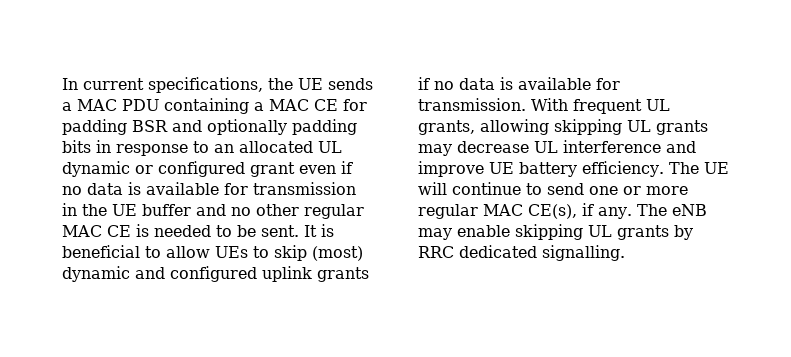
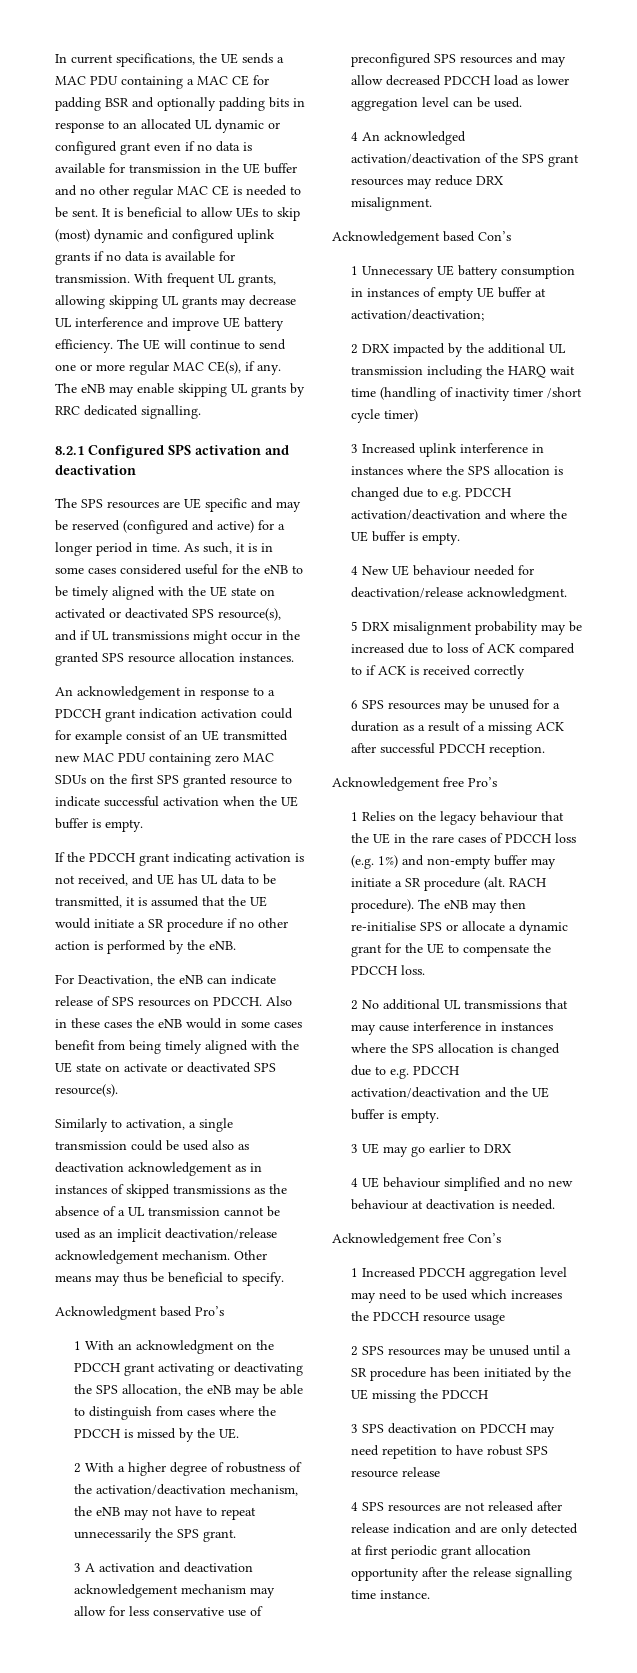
(625, 253) none -> [55,444,289,458] [55,465,136,475] [55,498,301,512] [55,520,285,534] [55,542,273,556] [55,564,303,575] [55,586,275,600] [55,608,281,621] [55,630,300,644] [55,652,294,666] [55,686,275,700] [55,708,293,722] [55,730,288,744] [55,753,274,766] [55,774,292,788] [55,796,298,807] [55,818,143,832] [55,852,304,866] [55,874,276,886] [55,896,267,908] [55,918,288,932] [55,940,236,954] [55,974,276,986] [55,996,292,1007] [55,1018,302,1029] [55,1040,299,1054] [55,1062,276,1073] [55,1084,118,1097] [55,1118,233,1132] [55,1140,249,1151] [55,1162,262,1176] [55,1184,287,1198] [55,1206,280,1217] [55,1228,277,1242] [55,1250,267,1264] [55,1272,284,1286] [55,1306,224,1320] [73,1340,274,1354] [73,1362,303,1376] [73,1384,303,1398] [73,1406,276,1420] [73,1428,239,1442] [73,1462,302,1476] [73,1484,298,1496] [73,1506,256,1520] [73,1528,236,1542] [73,1562,253,1573] [73,1584,275,1598] [73,1606,263,1617] [350,53,566,67] [350,75,569,86] [350,97,522,111] [350,131,466,145] [350,153,579,167] [350,175,504,189] [350,197,432,211] [332,231,511,245] [350,265,575,279] [350,287,546,301] [350,309,484,321] [350,343,566,357] [350,365,575,379] [350,387,582,401] [350,409,418,423] [350,443,544,457] [350,465,563,475] [350,487,511,501] [350,509,567,520] [350,531,460,545] [350,565,534,576] [350,587,567,601] [350,621,582,635] [350,643,575,657] [350,665,525,679] [350,699,560,713] [350,721,564,735] [350,743,545,757] [332,777,497,791] [350,811,564,825] [350,833,576,844] [350,855,556,869] [350,877,546,891] [350,899,526,913] [350,921,568,935] [350,943,551,957] [350,965,425,975] [350,999,568,1010] [350,1021,553,1035] [350,1043,560,1057] [350,1065,459,1079] [350,1087,549,1098] [350,1109,439,1123] [350,1143,512,1157] [350,1177,573,1191] [350,1199,555,1210] [332,1233,501,1247] [350,1267,567,1281] [350,1289,562,1303] [350,1311,505,1325] [350,1345,571,1359] [350,1367,571,1381] [350,1389,488,1403] [350,1423,555,1437] [350,1445,548,1459] [350,1467,440,1478] [350,1501,562,1512] [350,1523,578,1537] [350,1545,531,1559] [350,1567,572,1581] [350,1590,430,1599] // 8.2.1 Configured SPS activation and deactivation // The SPS resources are UE specific and may be reserved (configured and active) for a longer period in time. As such, it is in some cases considered useful for the eNB to be timely aligned with the UE state on activated or deactivated SPS resource(s), and if UL transmissions might occur in the granted SPS resource allocation instances. // An acknowledgement in response to a PDCCH grant indication activation could for example consist of an UE transmitted new MAC PDU containing zero MAC SDUs on the first SPS granted resource to indicate successful activation when the UE buffer is empty. // If the PDCCH grant indicating activation is not received, and UE has UL data to be transmitted, it is assumed that the UE would initiate a SR procedure if no other action is performed by the eNB. // For Deactivation, the eNB can indicate release of SPS resources on PDCCH. Also in these cases the eNB would in some cases benefit from being timely aligned with the UE state on activate or deactivated SPS resource(s). // Similarly to activation, a single transmission could be used also as deactivation acknowledgement as in instances of skipped transmissions as the absence of a UL transmission cannot be used as an implicit deactivation/release acknowledgement mechanism. Other means may thus be beneficial to specify. // Acknowledgment based Pro’s // 1 With an acknowledgment on the PDCCH grant activating or deactivating the SPS allocation, the eNB may be able to distinguish from cases where the PDCCH is missed by the UE. // 2 With a higher degree of robustness of the activation/deactivation mechanism, the eNB may not have to repeat unnecessarily the SPS grant. // 3 A activation and deactivation acknowledgement mechanism may allow for less conservative use of preconfigured SPS resources and may allow decreased PDCCH load as lower aggregation level can be used. // 4 An acknowledged activation/deactivation of the SPS grant resources may reduce DRX misalignment. // Acknowledgement based Con’s // 1 Unnecessary UE battery consumption in instances of empty UE buffer at activation/deactivation; // 2 DRX impacted by the additional UL transmission including the HARQ wait time (handling of inactivity timer /short cycle timer) // 3 Increased uplink interference in instances where the SPS allocation is changed due to e.g. PDCCH activation/deactivation and where the UE buffer is empty. // 4 New UE behaviour needed for deactivation/release acknowledgment. // 5 DRX misalignment probability may be increased due to loss of ACK compared to if ACK is received correctly // 6 SPS resources may be unused for a duration as a result of a missing ACK after successful PDCCH reception. // Acknowledgement free Pro’s // 1 Relies on the legacy behaviour that the UE in the rare cases of PDCCH loss (e.g. 1%) and non-empty buffer may initiate a SR procedure (alt. RACH procedure). The eNB may then re-initialise SPS or allocate a dynamic grant for the UE to compensate the PDCCH loss. // 2 No additional UL transmissions that may cause interference in instances where the SPS allocation is changed due to e.g. PDCCH activation/deactivation and the UE buffer is empty. // 3 UE may go earlier to DRX // 4 UE behaviour simplified and no new behaviour at deactivation is needed. // Acknowledgement free Con’s // 1 Increased PDCCH aggregation level may need to be used which increases the PDCCH resource usage // 2 SPS resources may be unused until a SR procedure has been initiated by the UE missing the PDCCH // 3 SPS deactivation on PDCCH may need repetition to have robust SPS resource release // 4 SPS resources are not released after release indication and are only detected at first periodic grant allocation opportunity after the release signalling time instance.

